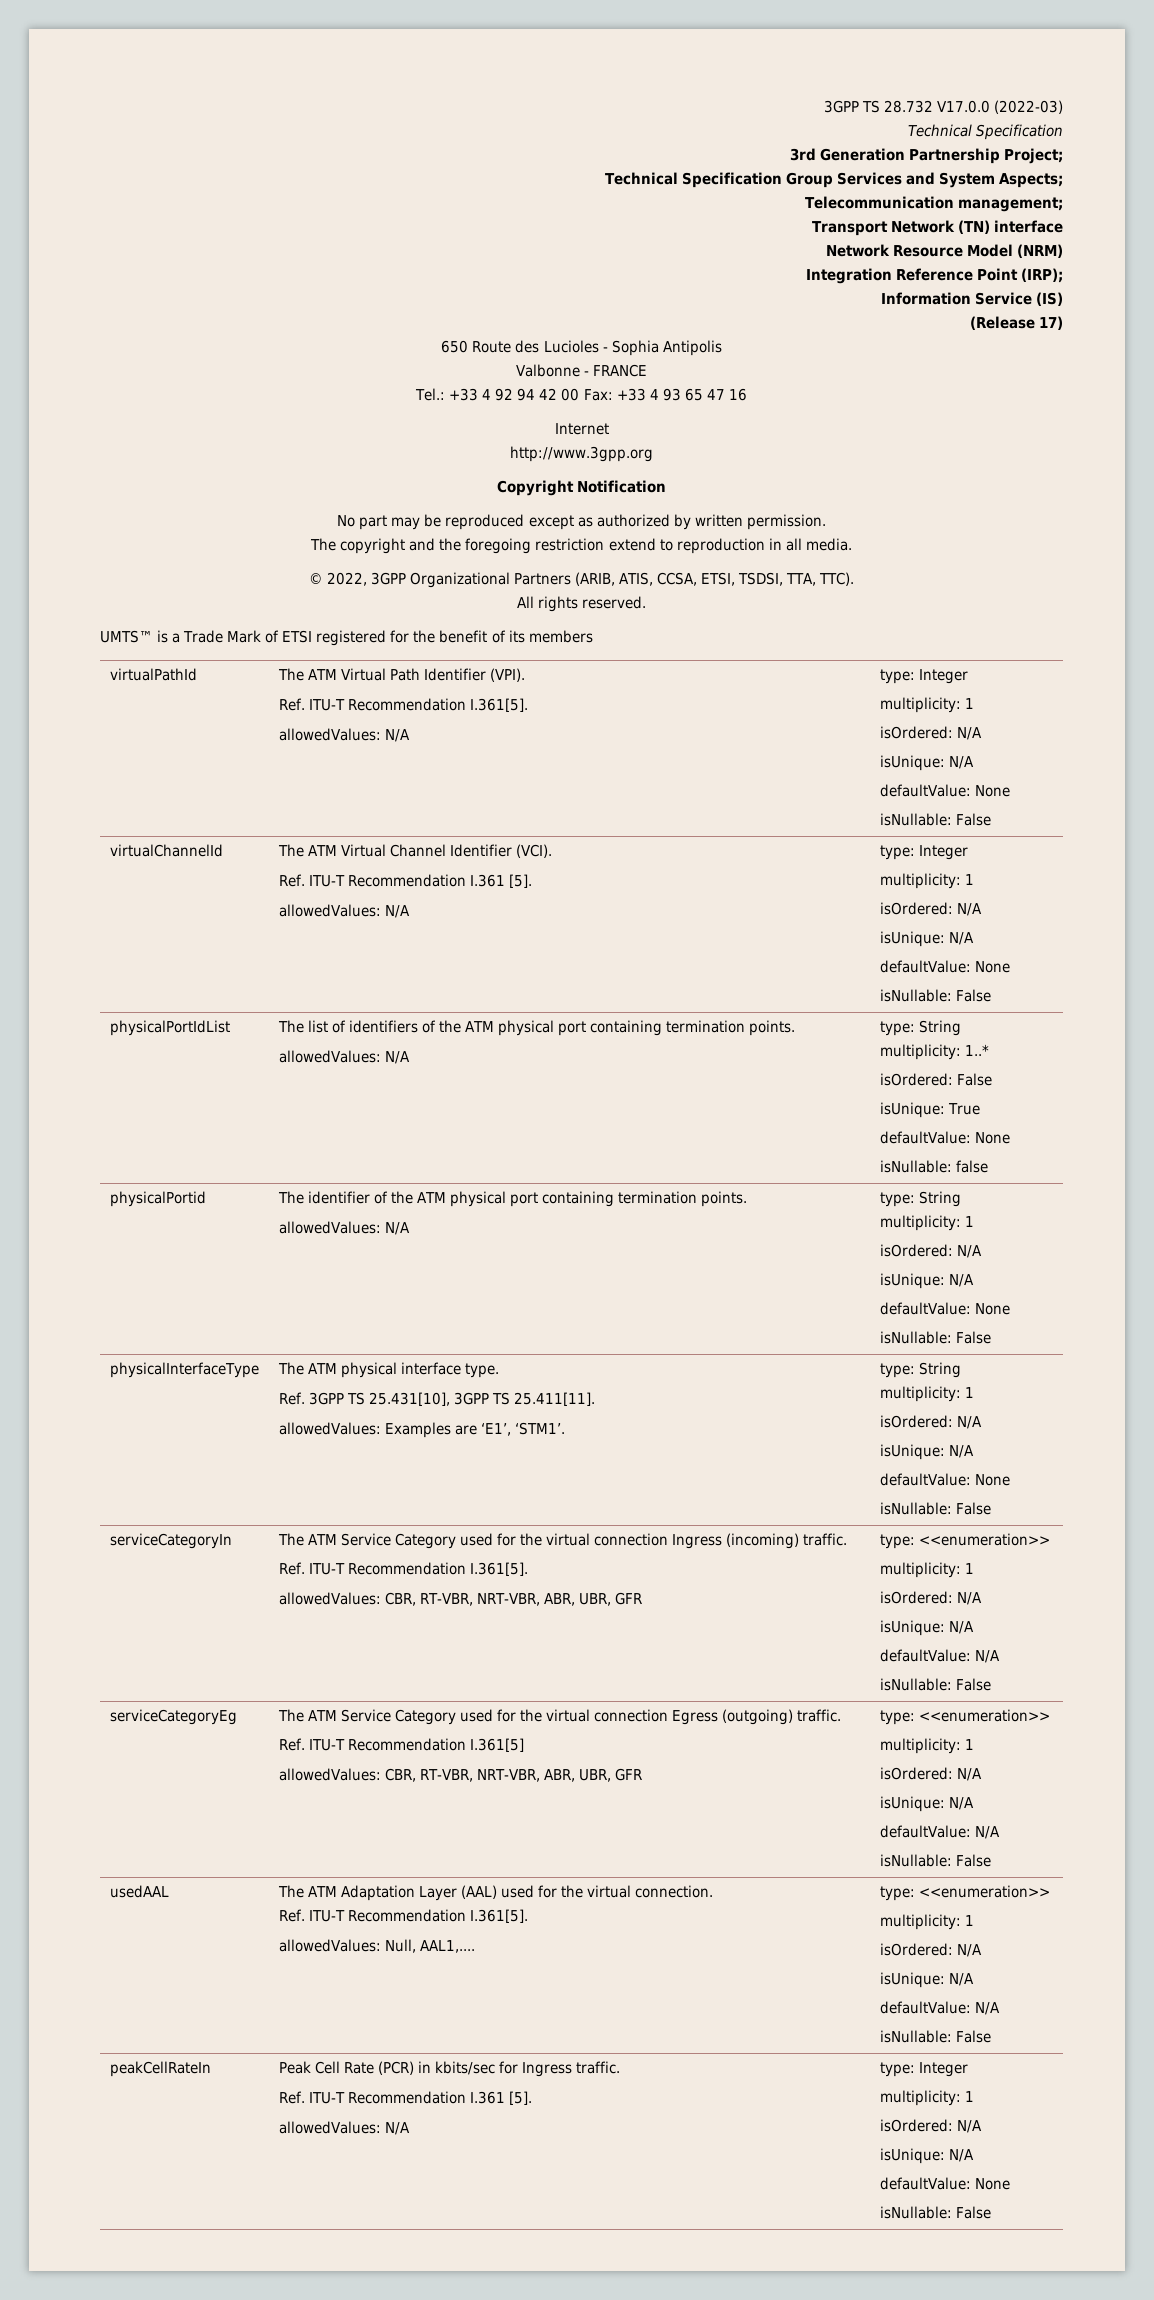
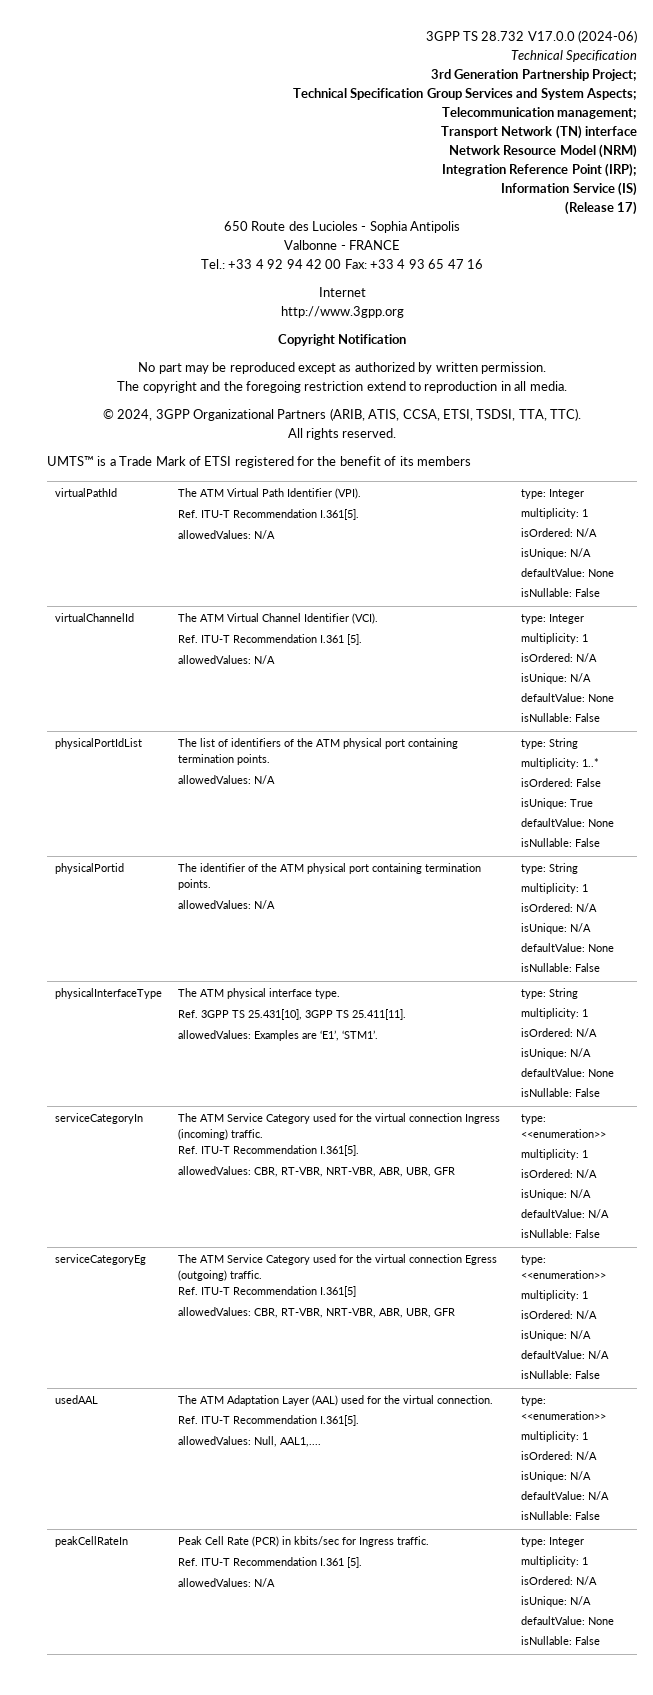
[993,100,1063,114] (2022-03) -> [578,30,637,43] (2024-06)
[326,572,367,586] 2022, -> [117,409,153,421] 2024,
[955,1160,988,1173] false -> [574,838,600,847] False

